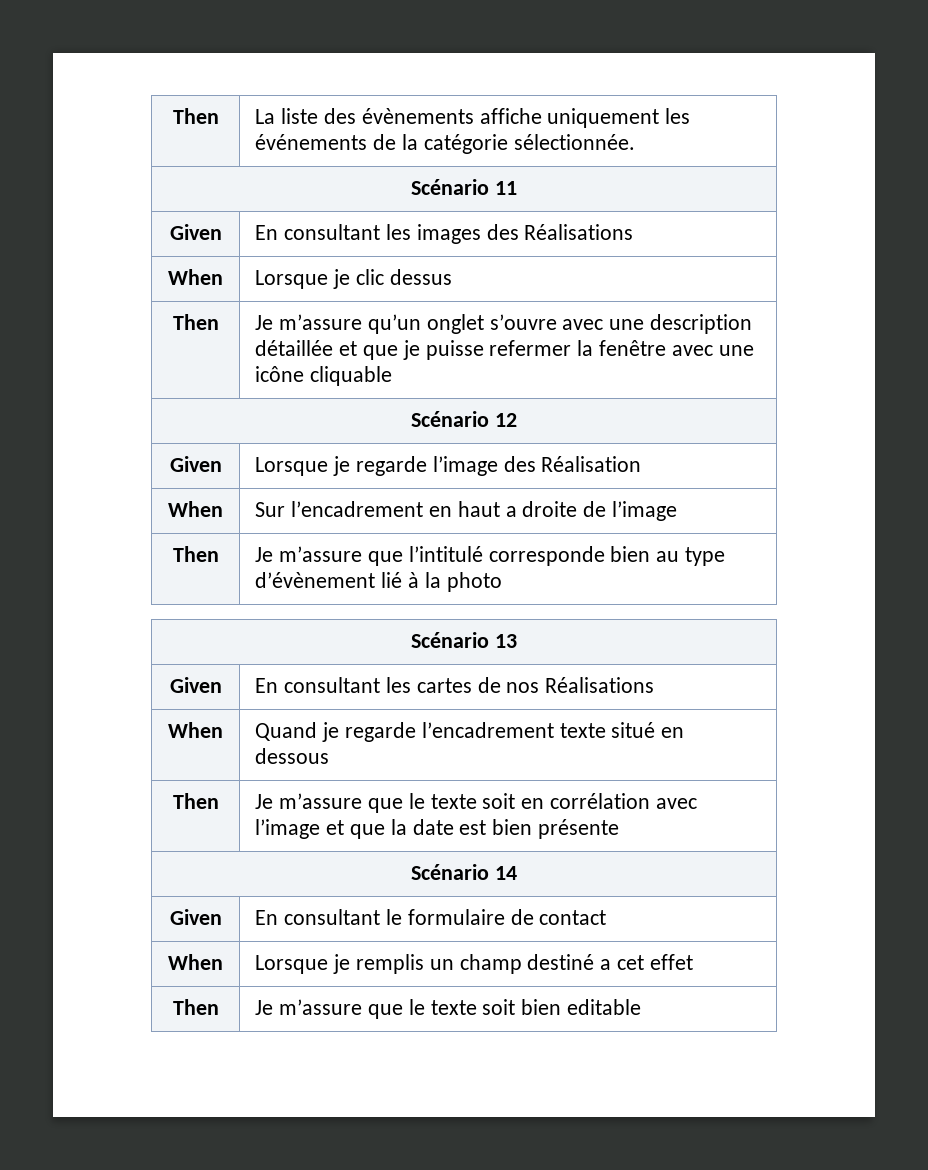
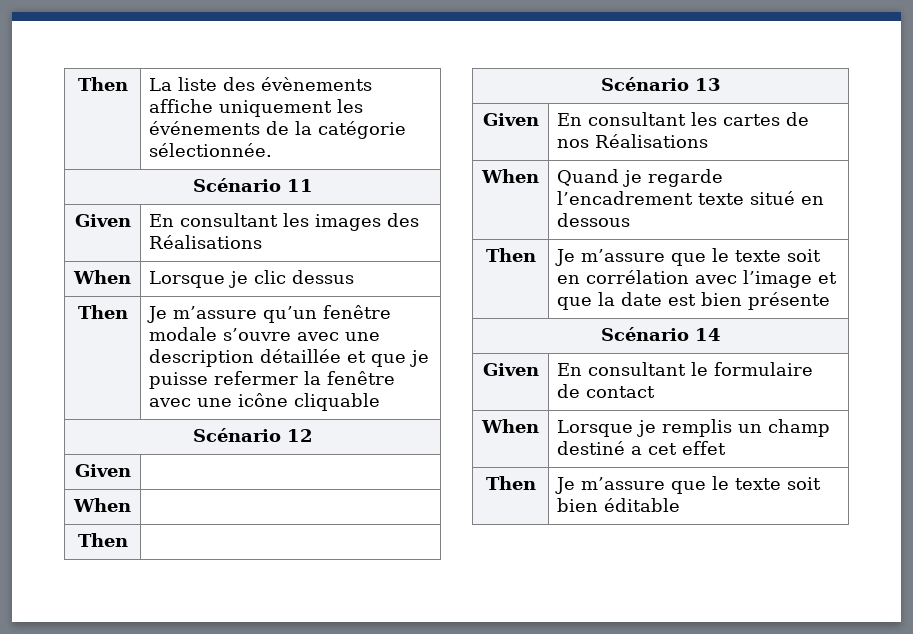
[426,314,484,334] onglet -> [323,305,392,319] [149,327,218,341] fenêtre modale
[255,456,642,476] [168,501,223,517] [255,501,678,521] [172,546,219,562] [255,546,726,566] [255,572,502,592] Lorsque je regarde l’image des Réalisation // When | Sur l’encadrement en haut a droite de l’image // Then | Je m’assure que l’intitulé corresponde bien au type d’évènement lié à la photo -> [73,498,131,512] [77,533,128,547] // When | // Then |
[567,999,642,1015] editable -> [604,498,681,512] éditable

